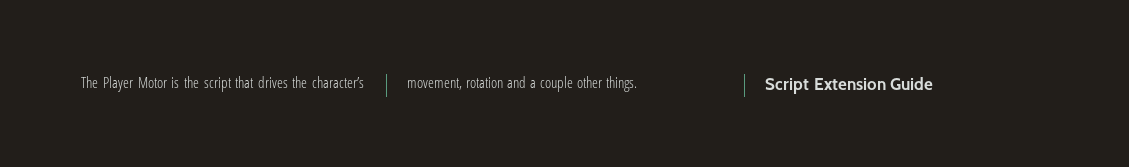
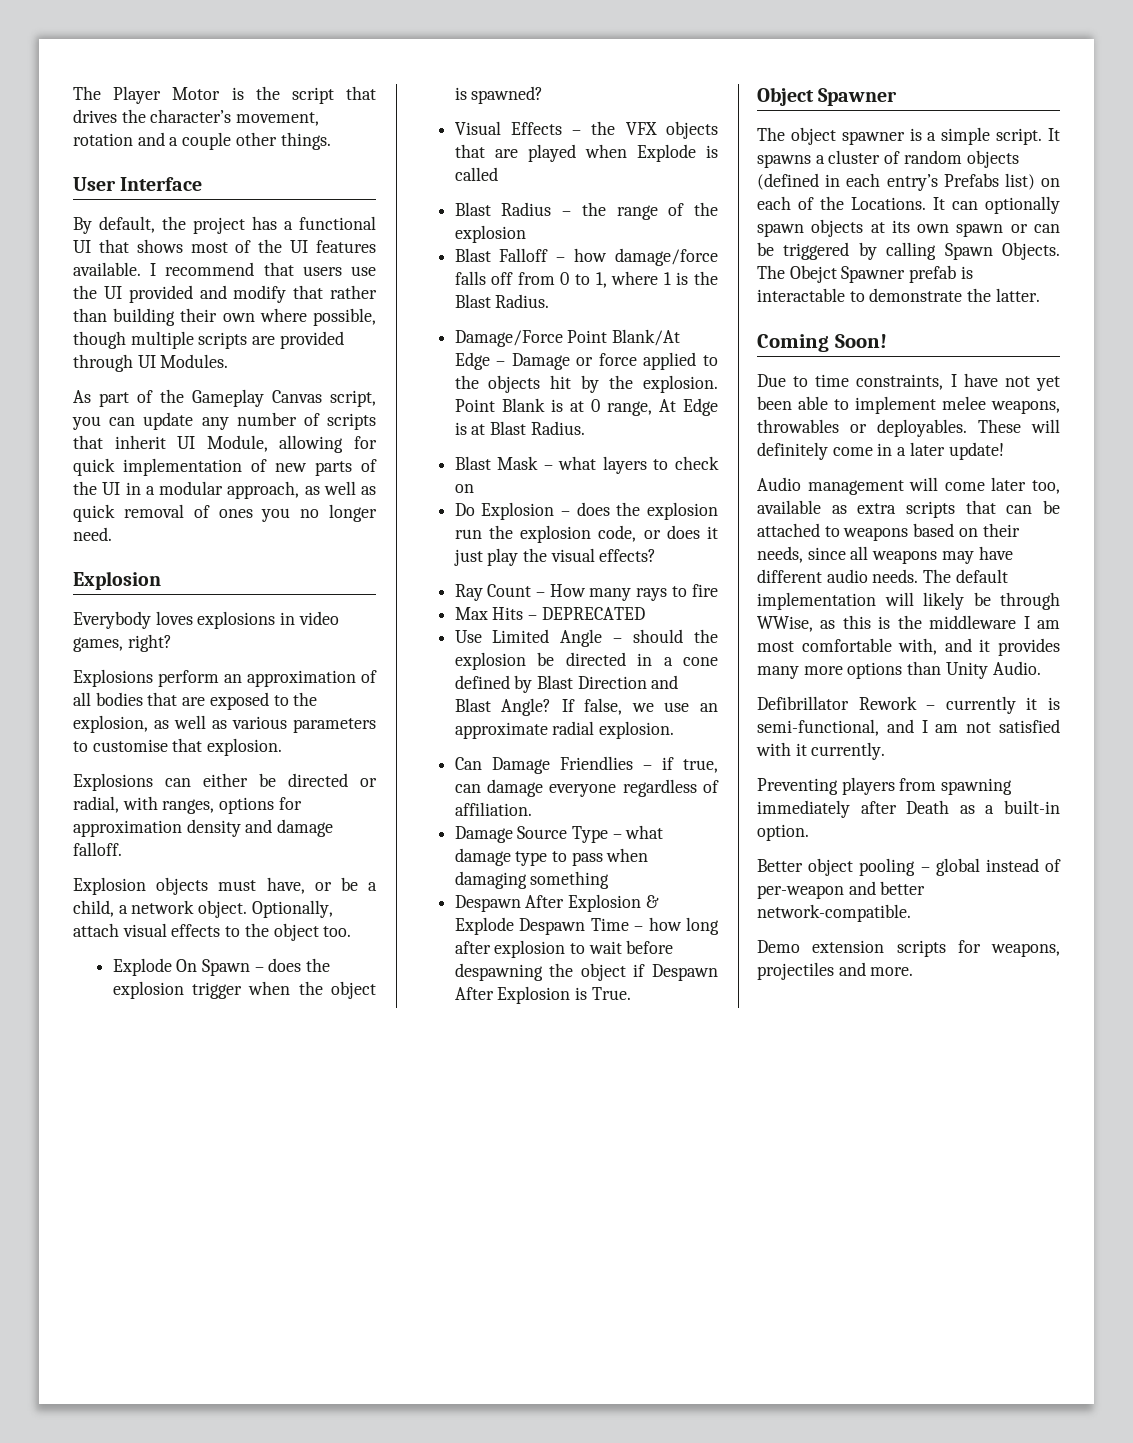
[765,77,934,94] Script Extension Guide -> [73,177,203,191] [73,216,376,234] [73,239,376,253] [73,262,376,276] [73,285,377,303] [73,308,376,326] [73,331,344,349] [73,354,229,372] [73,389,376,407] [72,412,376,430] [73,435,377,453] [73,458,377,476] [73,481,376,499] [73,504,377,522] [73,527,112,541] [73,571,161,590] [73,611,339,629] [73,634,172,652] [73,669,377,687] [73,692,318,710] [73,715,376,733] [73,738,283,756] [73,773,377,791] [73,796,302,814] [73,819,334,837] [73,842,122,856] [73,877,377,895] [73,900,333,918] [73,923,352,941] [112,958,331,976] [112,981,376,999] [454,86,544,104] [454,121,718,139] [454,144,718,162] [454,167,498,181] [454,202,718,220] [454,225,526,243] [454,248,718,266] [454,271,718,288] [454,294,550,308] [454,329,680,347] [454,352,718,370] [454,375,718,393] [454,398,718,416] [454,421,585,435] [454,456,719,474] [454,484,474,493] [454,502,718,520] [454,525,718,543] [453,548,657,566] [454,584,718,601] [454,607,645,620] [454,629,718,647] [454,652,718,670] [454,675,679,693] [454,698,718,716] [454,721,674,739] [454,756,718,774] [454,779,719,797] [454,802,532,816] [454,825,664,843] [454,848,649,866] [454,871,610,889] [454,894,659,912] [454,917,719,935] [454,940,674,958] [454,963,718,981] [454,986,631,1004] [757,87,898,106] [757,127,1060,145] [757,150,1019,168] [757,173,1060,191] [757,196,1060,214] [757,219,1060,237] [757,242,1060,260] [757,265,973,283] [757,288,1040,302] [757,334,887,352] [757,373,1060,391] [757,396,1060,414] [757,419,1060,437] [757,442,1004,460] [757,477,1060,495] [757,500,1060,518] [757,523,1020,541] [757,546,1013,564] [757,569,1008,583] [757,592,1060,610] [757,615,1060,632] [757,638,1060,656] [757,661,1041,679] [757,696,1060,714] [757,719,1060,736] [756,742,886,760] [757,777,1013,795] [757,800,1060,818] [757,824,809,841] [757,858,1061,876] [757,881,926,899] [757,904,911,922] [757,940,1060,957] [757,962,914,980] User Interface // By default, the project has a functional UI that shows most of the UI features available. I recommend that users use the UI provided and modify that rather than building their own where possible, though multiple scripts are provided through UI Modules. // As part of the Gameplay Canvas script, you can update any number of scripts that inherit UI Module, allowing for quick implementation of new parts of the UI in a modular approach, as well as quick removal of ones you no longer need. // Explosion // Everybody loves explosions in video games, right? // Explosions perform an approximation of all bodies that are exposed to the explosion, as well as various parameters to customise that explosion. // Explosions can either be directed or radial, with ranges, options for approximation density and damage falloff. // Explosion objects must have, or be a child, a network object. Optionally, attach visual effects to the object too. // Explode On Spawn – does the explosion trigger when the object is spawned? // Visual Effects – the VFX objects that are played when Explode is called // Blast Radius – the range of the explosion // Blast Falloff – how damage/force falls off from 0 to 1, where 1 is the Blast Radius. // Damage/Force Point Blank/At Edge – Damage or force applied to the objects hit by the explosion. Point Blank is at 0 range, At Edge is at Blast Radius. // Blast Mask – what layers to check on // Do Explosion – does the explosion run the explosion code, or does it just play the visual effects? // Ray Count – How many rays to fire // Max Hits – DEPRECATED // Use Limited Angle – should the explosion be directed in a cone defined by Blast Direction and Blast Angle? If false, we use an approximate radial explosion. // Can Damage Friendlies – if true, can damage everyone regardless of affiliation. // Damage Source Type – what damage type to pass when damaging something // Despawn After Explosion & Explode Despawn Time – how long after explosion to wait before despawning the object if Despawn After Explosion is True. // Object Spawner // The object spawner is a simple script. It spawns a cluster of random objects (defined in each entry’s Prefabs list) on each of the Locations. It can optionally spawn objects at its own spawn or can be triggered by calling Spawn Objects. The Obejct Spawner prefab is interactable to demonstrate the latter. // Coming Soon! // Due to time constraints, I have not yet been able to implement melee weapons, throwables or deployables. These will definitely come in a later update! // Audio management will come later too, available as extra scripts that can be attached to weapons based on their needs, since all weapons may have different audio needs. The default implementation will likely be through WWise, as this is the middleware I am most comfortable with, and it provides many more options than Unity Audio. // Defibrillator Rework – currently it is semi-functional, and I am not satisfied with it currently. // Preventing players from spawning immediately after Death as a built-in option. // Better object pooling – global instead of per-weapon and better network-compatible. // Demo extension scripts for weapons, projectiles and more.

